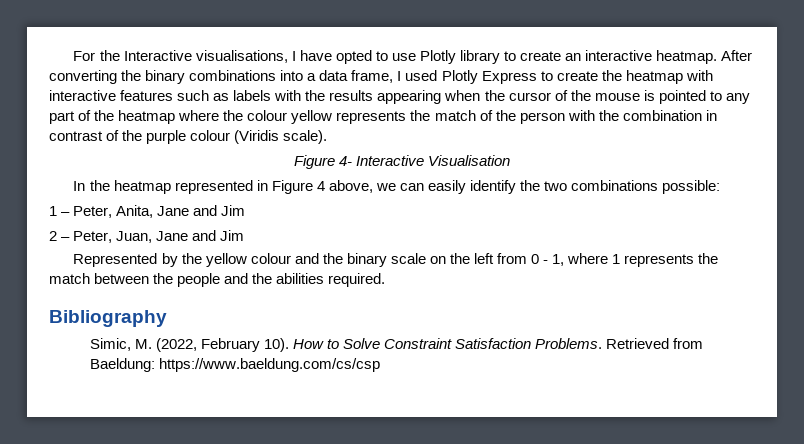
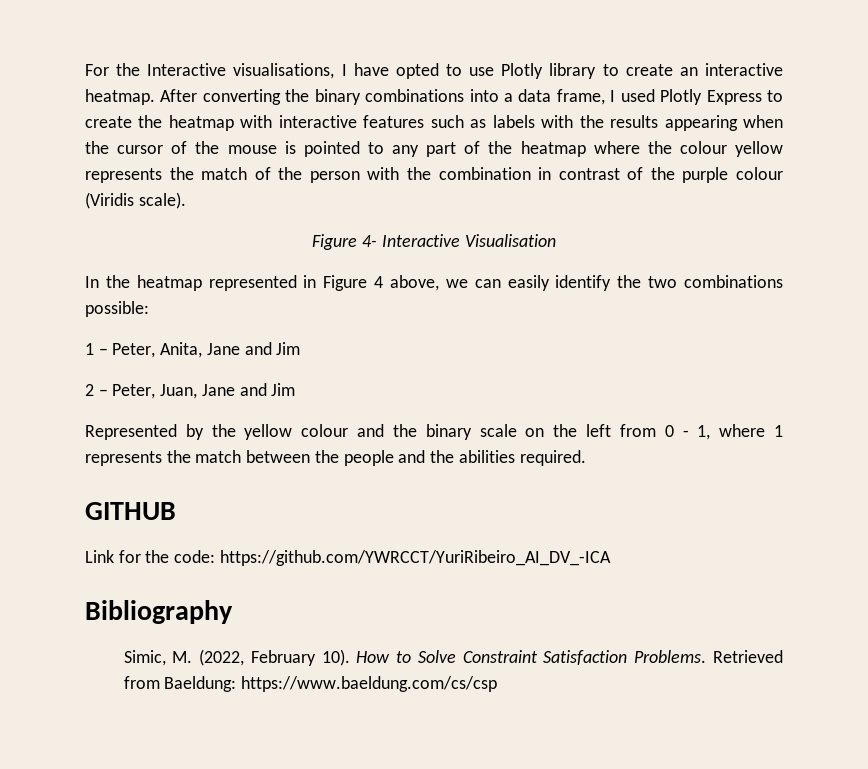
(386, 280) none -> [85,502,176,520] [85,550,611,566] // GITHUB // Link for the code: https://github.com/YWRCCT/YuriRibeiro_AI_DV_-ICA

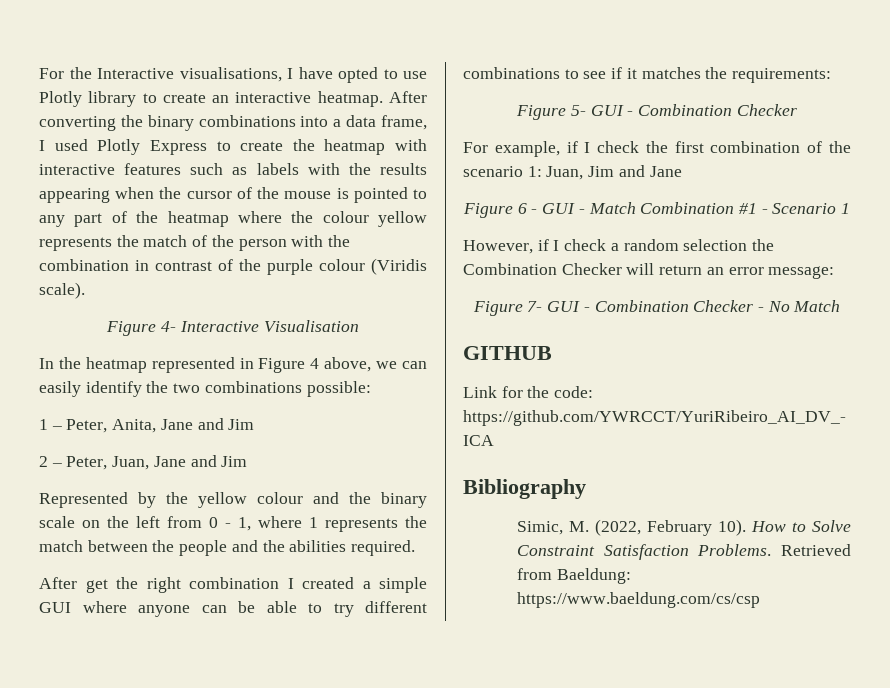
(586, 458) none -> [39,577,427,593] [39,601,427,617] [463,67,832,83] [516,104,797,120] [463,141,851,157] [463,165,682,180] [462,202,851,218] [463,239,775,254] [463,263,835,279] [472,300,841,316] // After get the right combination I created a simple GUI where anyone can be able to try different combinations to see if it matches the requirements: // Figure 5- GUI - Combination Checker // For example, if I check the first combination of the scenario 1: Juan, Jim and Jane // Figure 6 - GUI - Match Combination #1 - Scenario 1 // However, if I check a random selection the Combination Checker will return an error message: // Figure 7- GUI - Combination Checker - No Match

